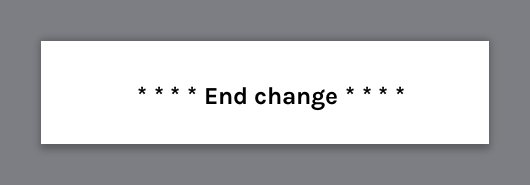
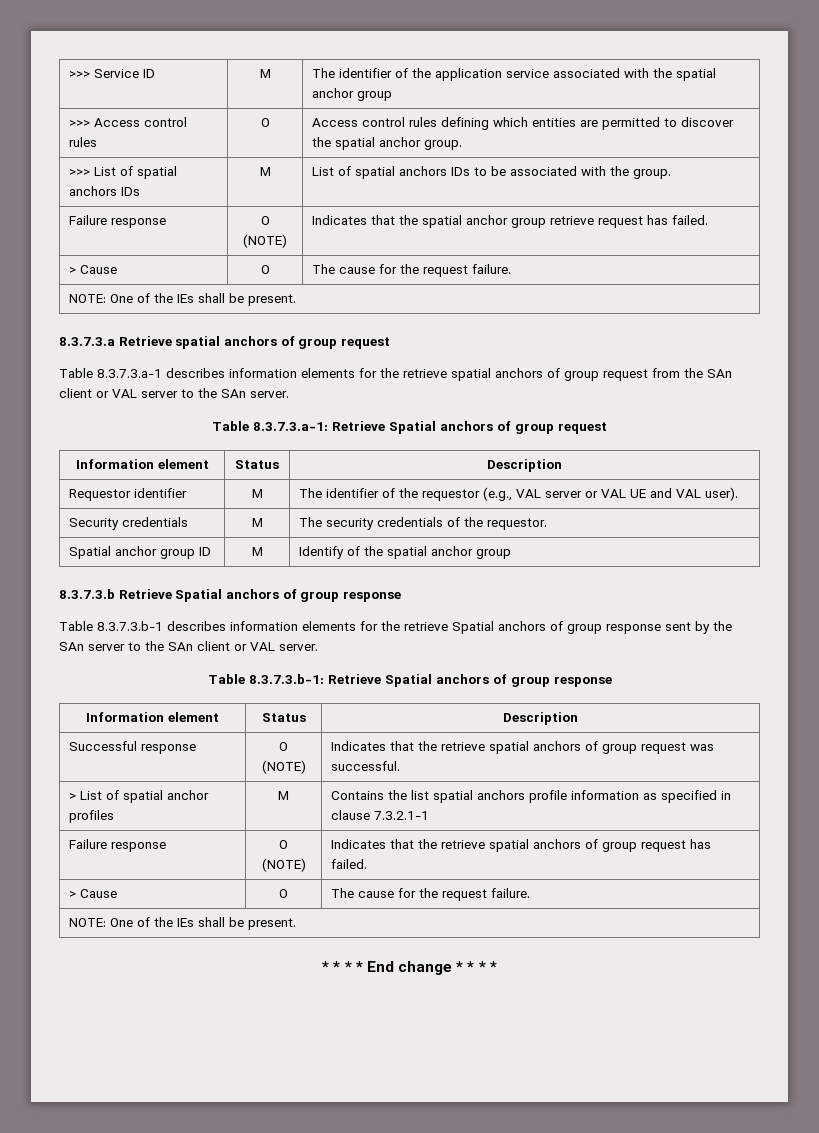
(137, 95) none -> [69,69,156,78] [259,69,271,78] [312,68,717,81] [312,88,393,101] [69,117,188,127] [69,137,98,147] [260,118,270,127] [312,117,735,130] [312,137,463,150] [69,166,178,179] [69,186,141,196] [259,167,271,176] [312,166,672,179] [69,215,167,228] [260,216,270,225] [243,234,287,248] [312,215,709,228] [69,265,118,274] [260,265,270,274] [312,264,512,277] [69,293,297,306] [59,336,390,349] [59,368,732,381] [59,388,289,398] [212,421,607,434] [75,459,209,469] [235,460,279,469] [487,459,562,472] [69,488,188,501] [251,489,263,498] [299,487,739,501] [69,517,189,530] [251,518,263,527] [299,517,548,530] [69,546,212,559] [251,547,263,556] [299,546,512,559] [59,589,401,602] [59,621,732,634] [59,641,318,651] [207,674,612,687] [86,712,219,722] [261,713,306,722] [503,712,578,725] [69,741,197,754] [279,742,288,751] [261,760,306,774] [331,741,715,754] [331,761,401,771] [69,790,210,803] [69,810,115,823] [278,791,289,800] [331,790,732,803] [331,810,430,820] [69,839,167,852] [279,840,288,849] [261,858,306,872] [331,839,712,852] [331,859,368,869] [69,889,118,898] [279,889,288,898] [331,888,531,901] [69,917,297,930] >>> Service ID | M | The identifier of the application service associated with the spatial anchor group // >>> Access control rules | O | Access control rules defining which entities are permitted to discover the spatial anchor group. // >>> List of spatial anchors IDs | M | List of spatial anchors IDs to be associated with the group. // Failure response | O (NOTE) | Indicates that the spatial anchor group retrieve request has failed. // > Cause | O | The cause for the request failure. // NOTE: One of the IEs shall be present. // 8.3.7.3.a Retrieve spatial anchors of group request // Table 8.3.7.3.a-1 describes information elements for the retrieve spatial anchors of group request from the SAn client or VAL server to the SAn server. // Table 8.3.7.3.a-1: Retrieve Spatial anchors of group request // Information element | Status | Description // Requestor identifier | M | The identifier of the requestor (e.g., VAL server or VAL UE and VAL user). // Security credentials | M | The security credentials of the requestor. // Spatial anchor group ID | M | Identify of the spatial anchor group // 8.3.7.3.b Retrieve Spatial anchors of group response // Table 8.3.7.3.b-1 describes information elements for the retrieve Spatial anchors of group response sent by the SAn server to the SAn client or VAL server. // Table 8.3.7.3.b-1: Retrieve Spatial anchors of group response // Information element | Status | Description // Successful response | O (NOTE) | Indicates that the retrieve spatial anchors of group request was successful. // > List of spatial anchor profiles | M | Contains the list spatial anchors profile information as specified in clause 7.3.2.1-1 // Failure response | O (NOTE) | Indicates that the retrieve spatial anchors of group request has failed. // > Cause | O | The cause for the request failure. // NOTE: One of the IEs shall be present. //

